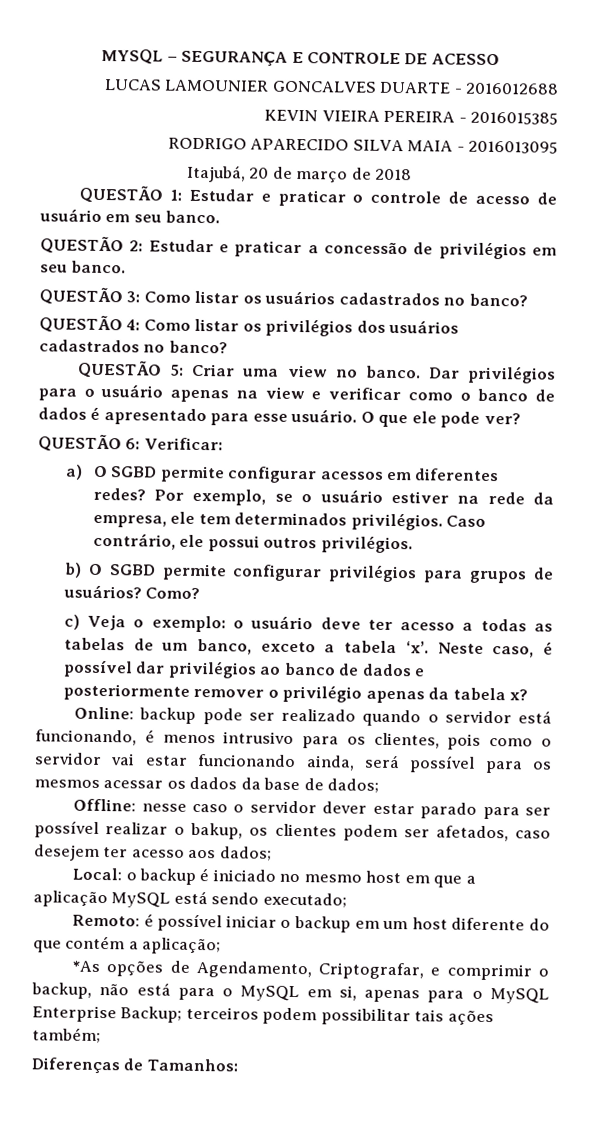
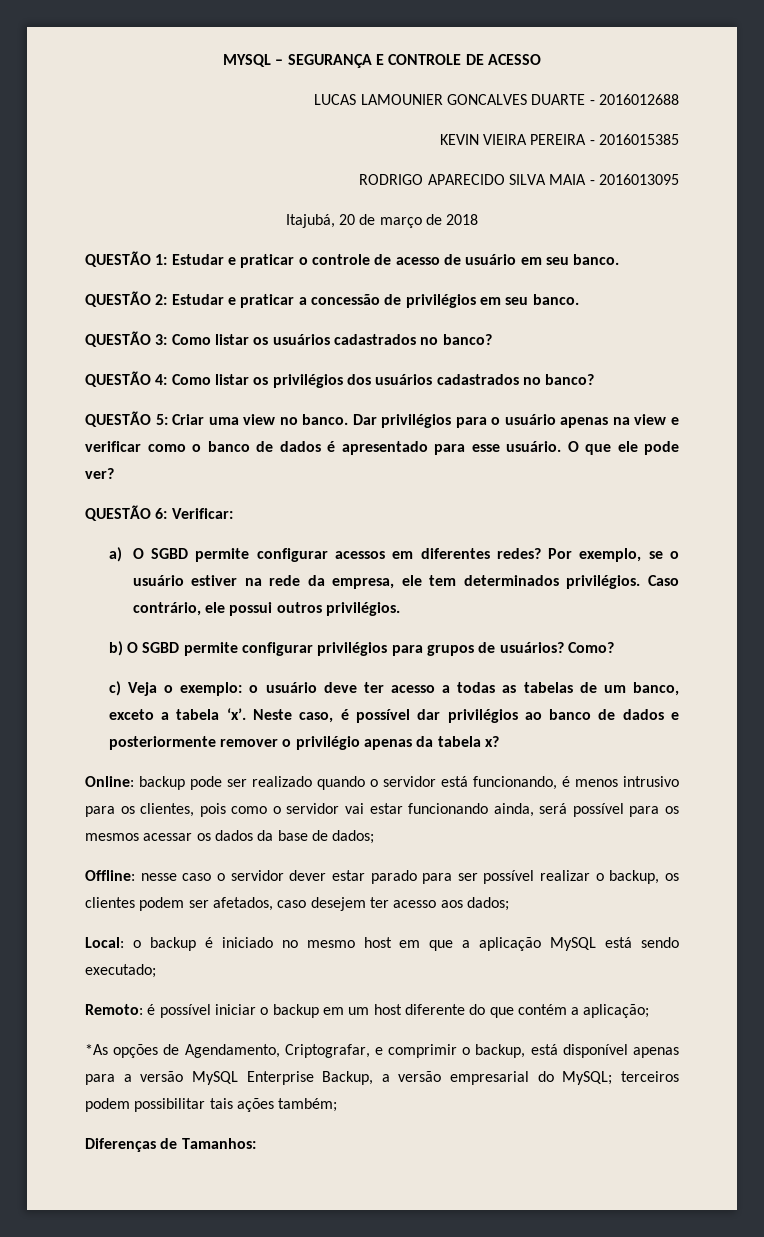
[190,822,244,840] bakup, -> [609,870,660,884] backup,
[99,982,549,1004] [32,1005,183,1023] não está para o MySQL em si, apenas para o MySQL Enterprise Backup; -> [530,1044,679,1058] [85,1071,613,1085] está disponível apenas para a versão MySQL Enterprise Backup, a versão empresarial do MySQL;

